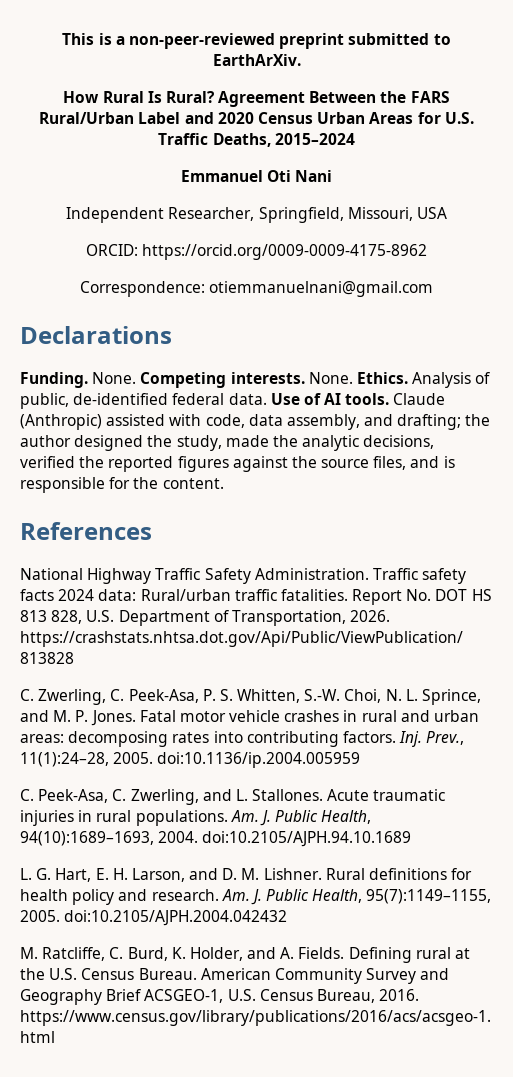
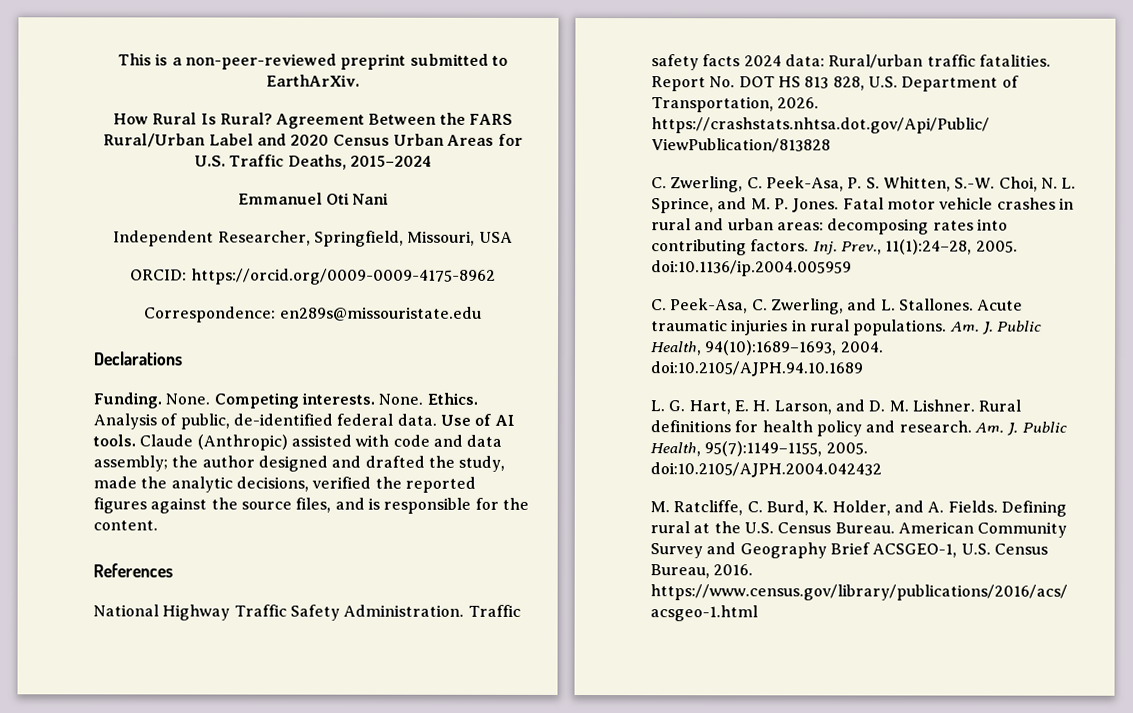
[209,281,434,297] otiemmanuelnani@gmail.com -> [279,306,482,321] en289s@missouristate.edu
[205,414,462,430] code, data assembly, and drafting; -> [392,434,503,447] [93,455,168,472] code and data assembly;
(144, 443) none -> [331,455,425,468] and drafted

